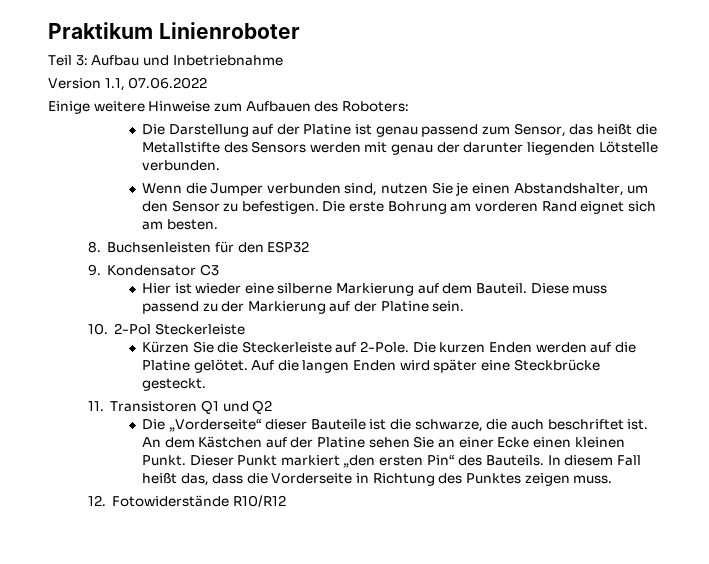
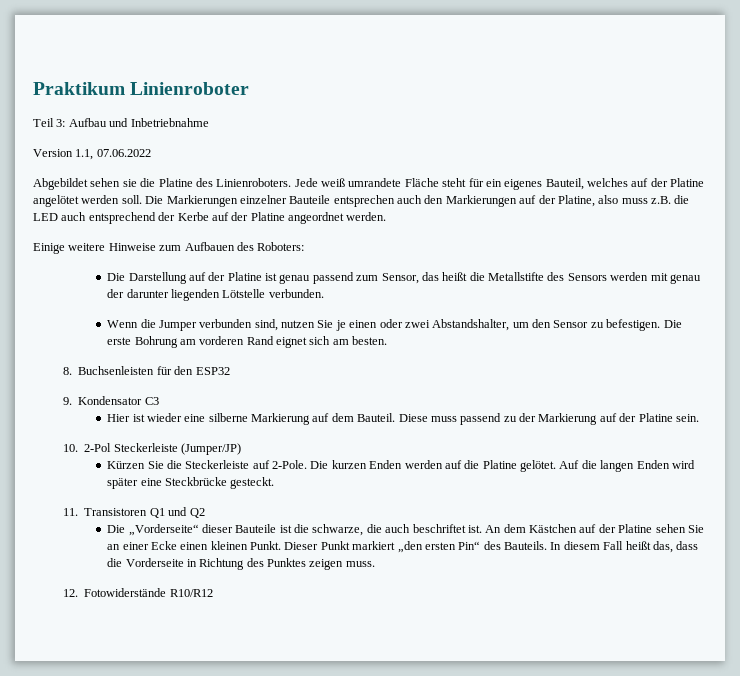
(208, 83) none -> [33,178,705,190] [33,195,690,207] [33,212,387,224] // Abgebildet sehen sie die Platine des Linienroboters. Jede weiß umrandete Fläche steht für ein eigenes Bauteil, welches auf der Platine angelötet werden soll. Die Markierungen einzelner Bauteile entsprechen auch den Markierungen auf der Platine, also muss z.B. die LED auch entsprechend der Kerbe auf der Platine angeordnet werden.
(511, 188) none -> [379,319,430,328] oder zwei
(245, 329) none -> [181,443,242,455] (Jumper/JP)

